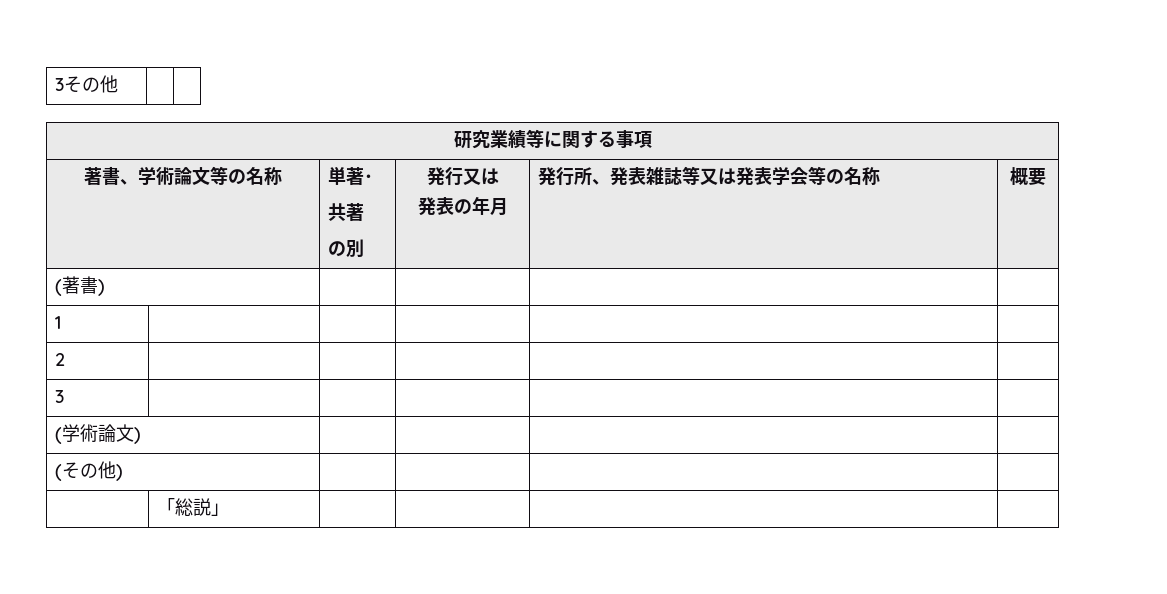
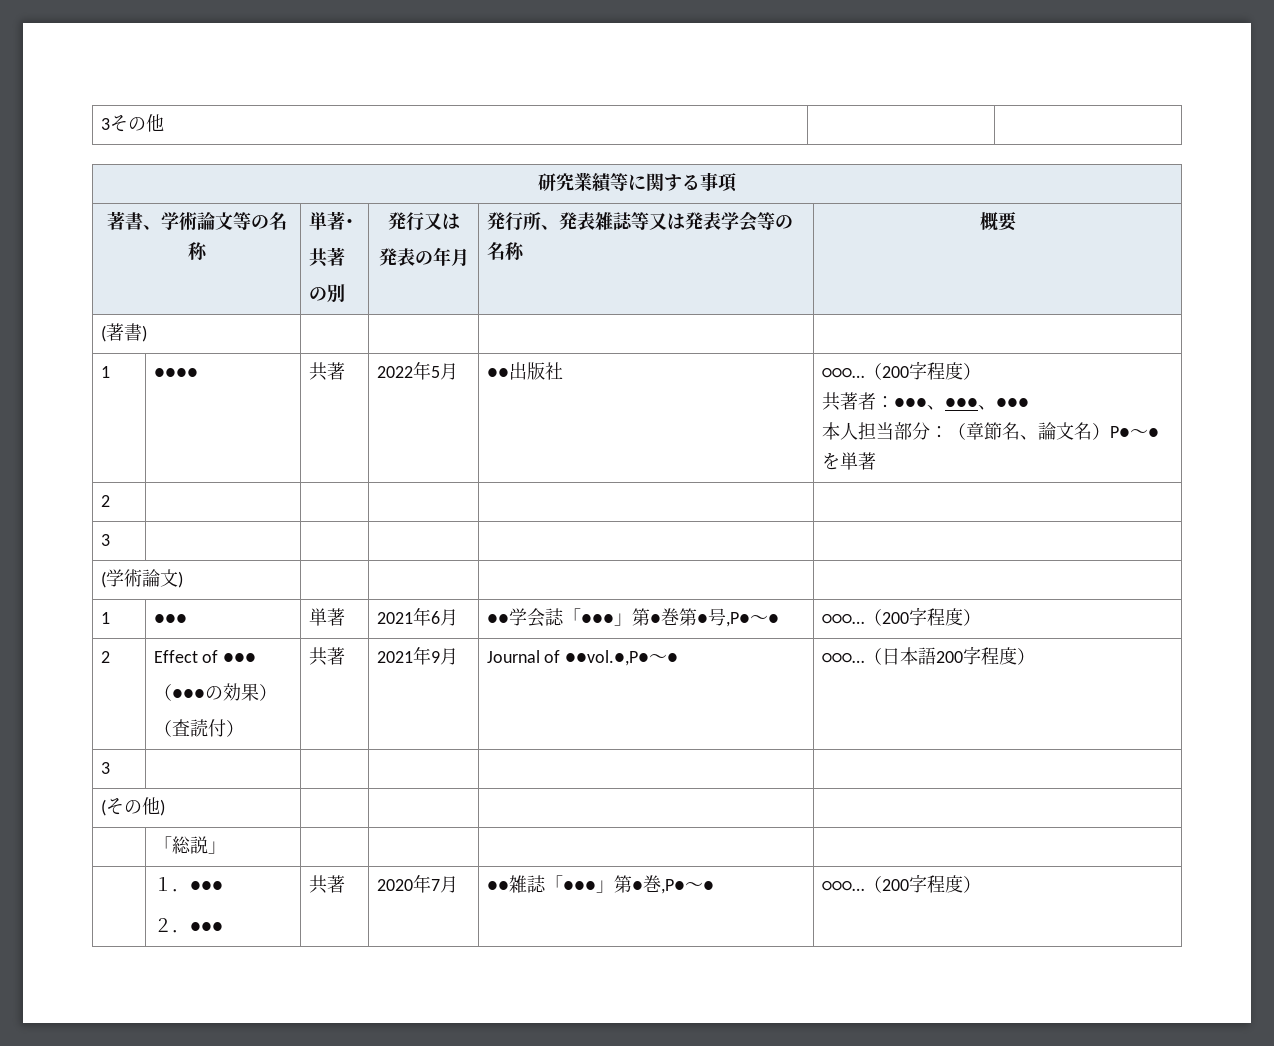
(61, 322) | | | | -> [153,368,198,378] [308,362,345,381] [376,361,458,380] [486,362,563,380] [821,361,981,380] [821,392,1029,411] [821,422,1159,440] [821,452,876,470] ●●●● | 共著 | 2022年5月 | ●●出版社 | ○○○…（200字程度） // 共著者：●●●、●●●、●●● // 本人担当部分：（章節名、論文名）P●～●を単著
(141, 435) none -> [100,612,110,624] [153,614,187,624] [308,608,345,626] [376,607,458,626] [486,608,779,627] [821,607,981,626] [100,651,110,663] [153,650,257,663] [153,683,277,701] [153,719,244,737] [308,647,345,666] [376,646,458,665] [486,650,679,666] [821,646,1035,665] [100,762,110,774] // 1 | ●●● | 単著 | 2021年6月 | ●●学会誌「●●●」第●巻第●号,P●～● | ○○○…（200字程度） // 2 | Effect of ●●● // （●●●の効果） // （査読付） | 共著 | 2021年9月 | Journal of ●●vol.●,P●～● | ○○○…（日本語200字程度） // 3 | | | | |
(229, 509) none -> [153,877,223,892] [153,918,223,933] [308,875,345,894] [376,874,458,893] [486,875,714,894] [821,874,981,893] // | １．●●● // ２．●●● | 共著 | 2020年7月 | ●●雑誌「●●●」第●巻,P●～● | ○○○…（200字程度）

